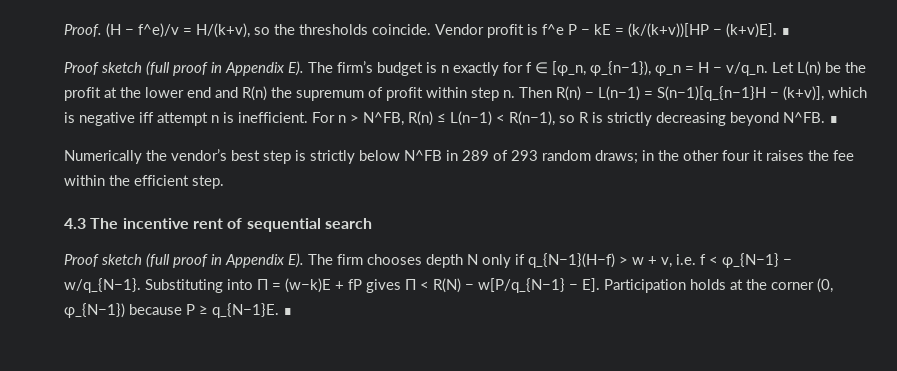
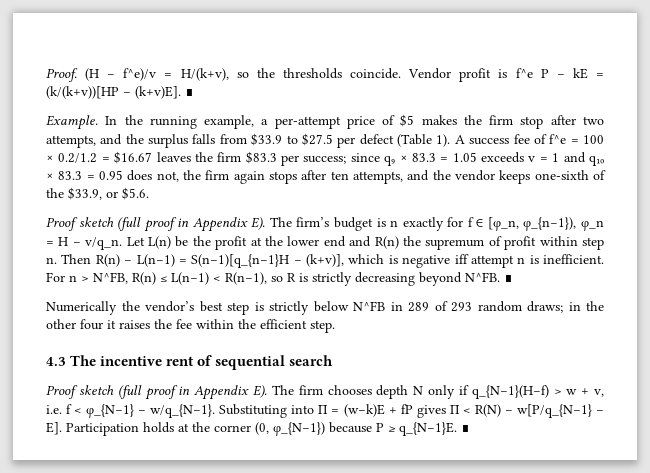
(791, 31) none -> [46,114,604,130] [46,133,604,148] [46,151,605,166] [46,170,606,184] [46,187,149,200] // Example. In the running example, a per-attempt price of $5 makes the firm stop after two attempts, and the surplus falls from $33.9 to $27.5 per defect (Table 1). A success fee of f^e = 100 × 0.2/1.2 = $16.67 leaves the firm $83.3 per success; since q₉ × 83.3 = 1.05 exceeds v = 1 and q₁₀ × 83.3 = 0.95 does not, the firm again stops after ten attempts, and the vendor keeps one-sixth of the $33.9, or $5.6.

